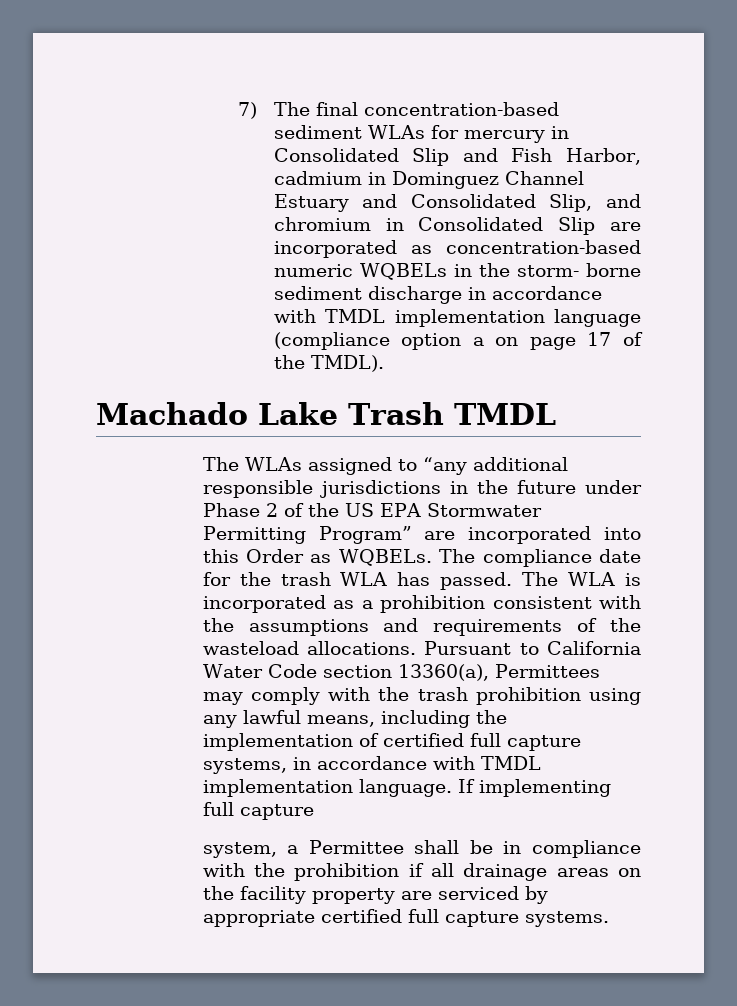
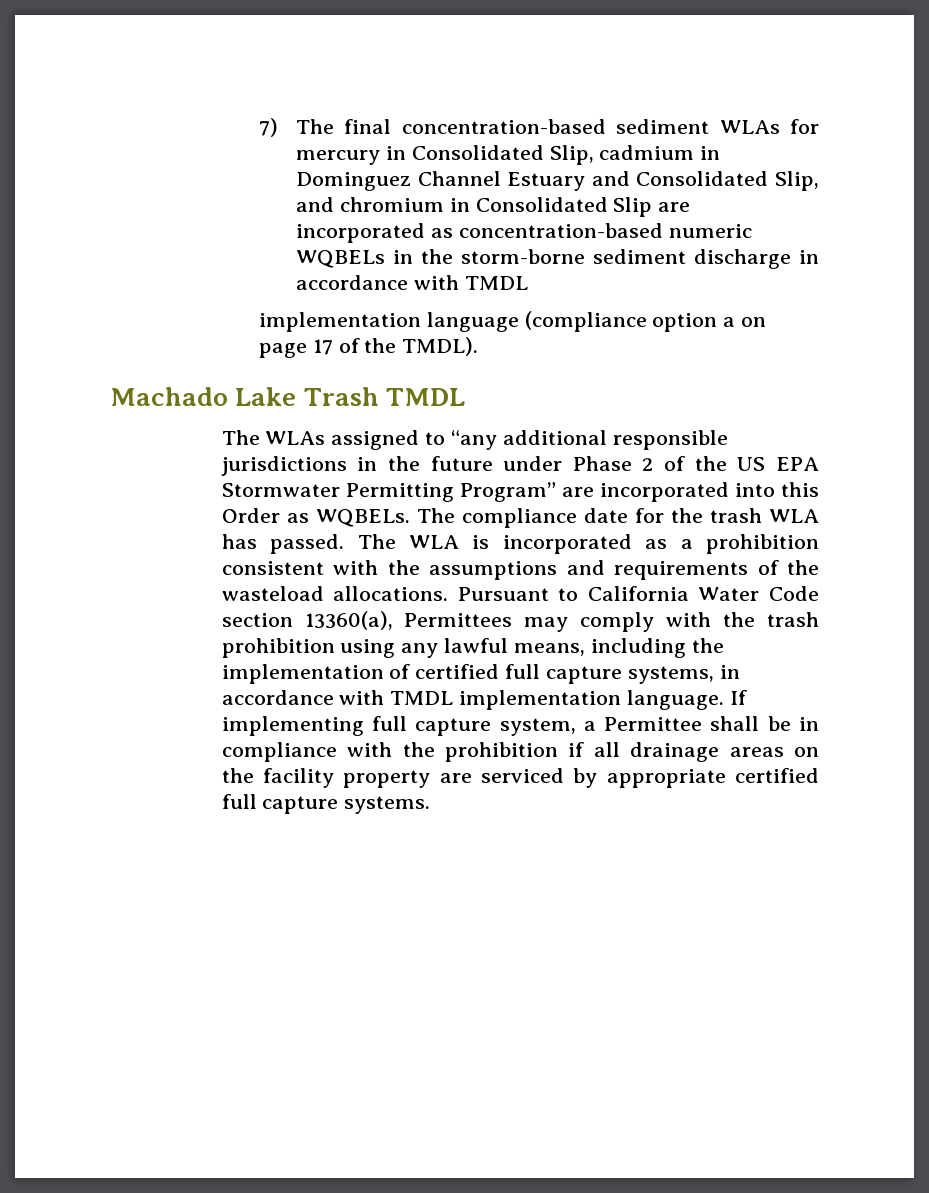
[412,148,642,166] Slip and Fish Harbor, -> [549,145,594,165] Slip,
[516,263,641,277] storm- borne -> [461,249,586,264] storm-borne
(386, 316) none -> (528, 283) //
(314, 812) // -> (492, 727) none

